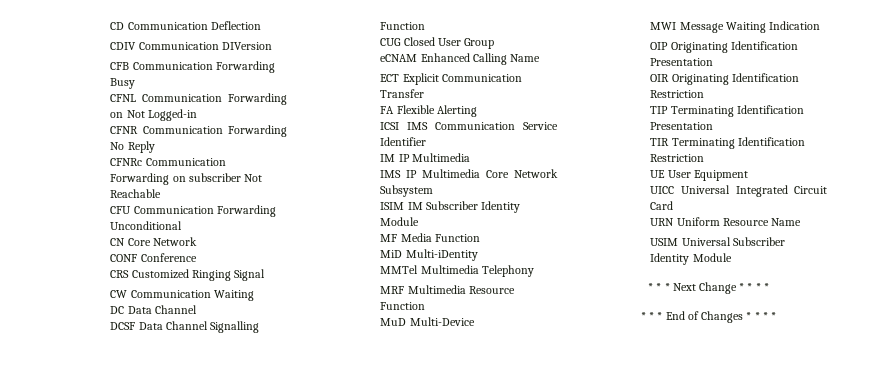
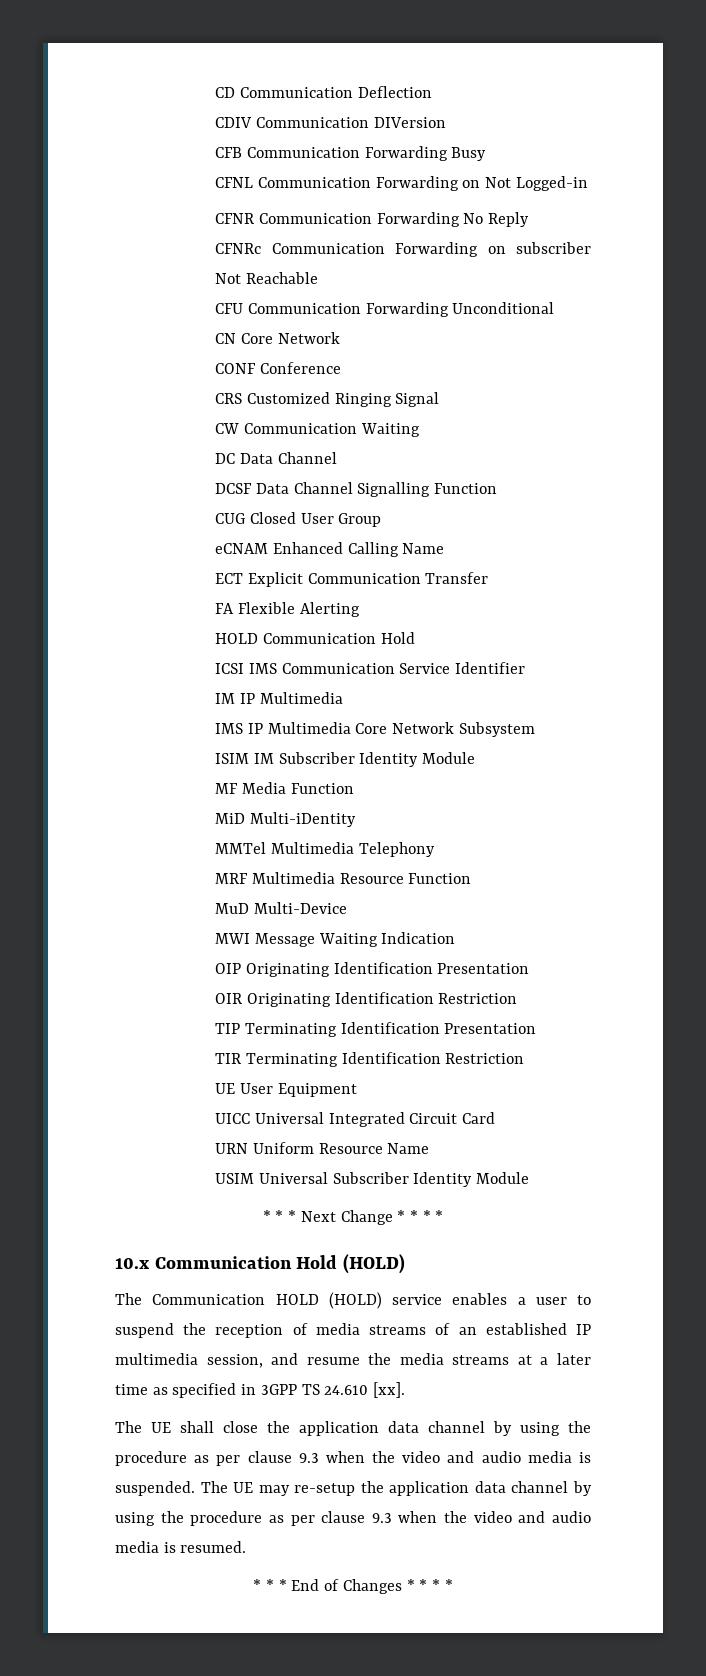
(477, 111) none -> [215,632,415,644] // HOLD Communication Hold
(769, 287) none -> [115,1254,405,1274] [115,1292,591,1309] [115,1323,591,1338] [115,1353,591,1368] [115,1382,406,1398] [115,1421,591,1436] [115,1451,591,1466] [115,1481,592,1496] [115,1511,591,1526] [115,1541,247,1553] // 10.x Communication Hold (HOLD) // The Communication HOLD (HOLD) service enables a user to suspend the reception of media streams of an established IP multimedia session, and resume the media streams at a later time as specified in 3GPP TS 24.610 [xx]. // The UE shall close the application data channel by using the procedure as per clause 9.3 when the video and audio media is suspended. The UE may re-setup the application data channel by using the procedure as per clause 9.3 when the video and audio media is resumed.

